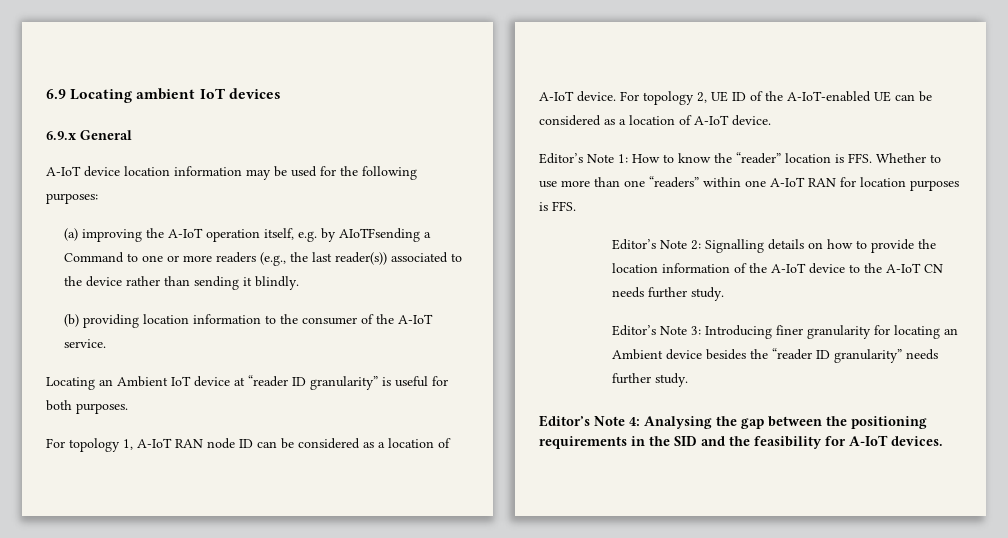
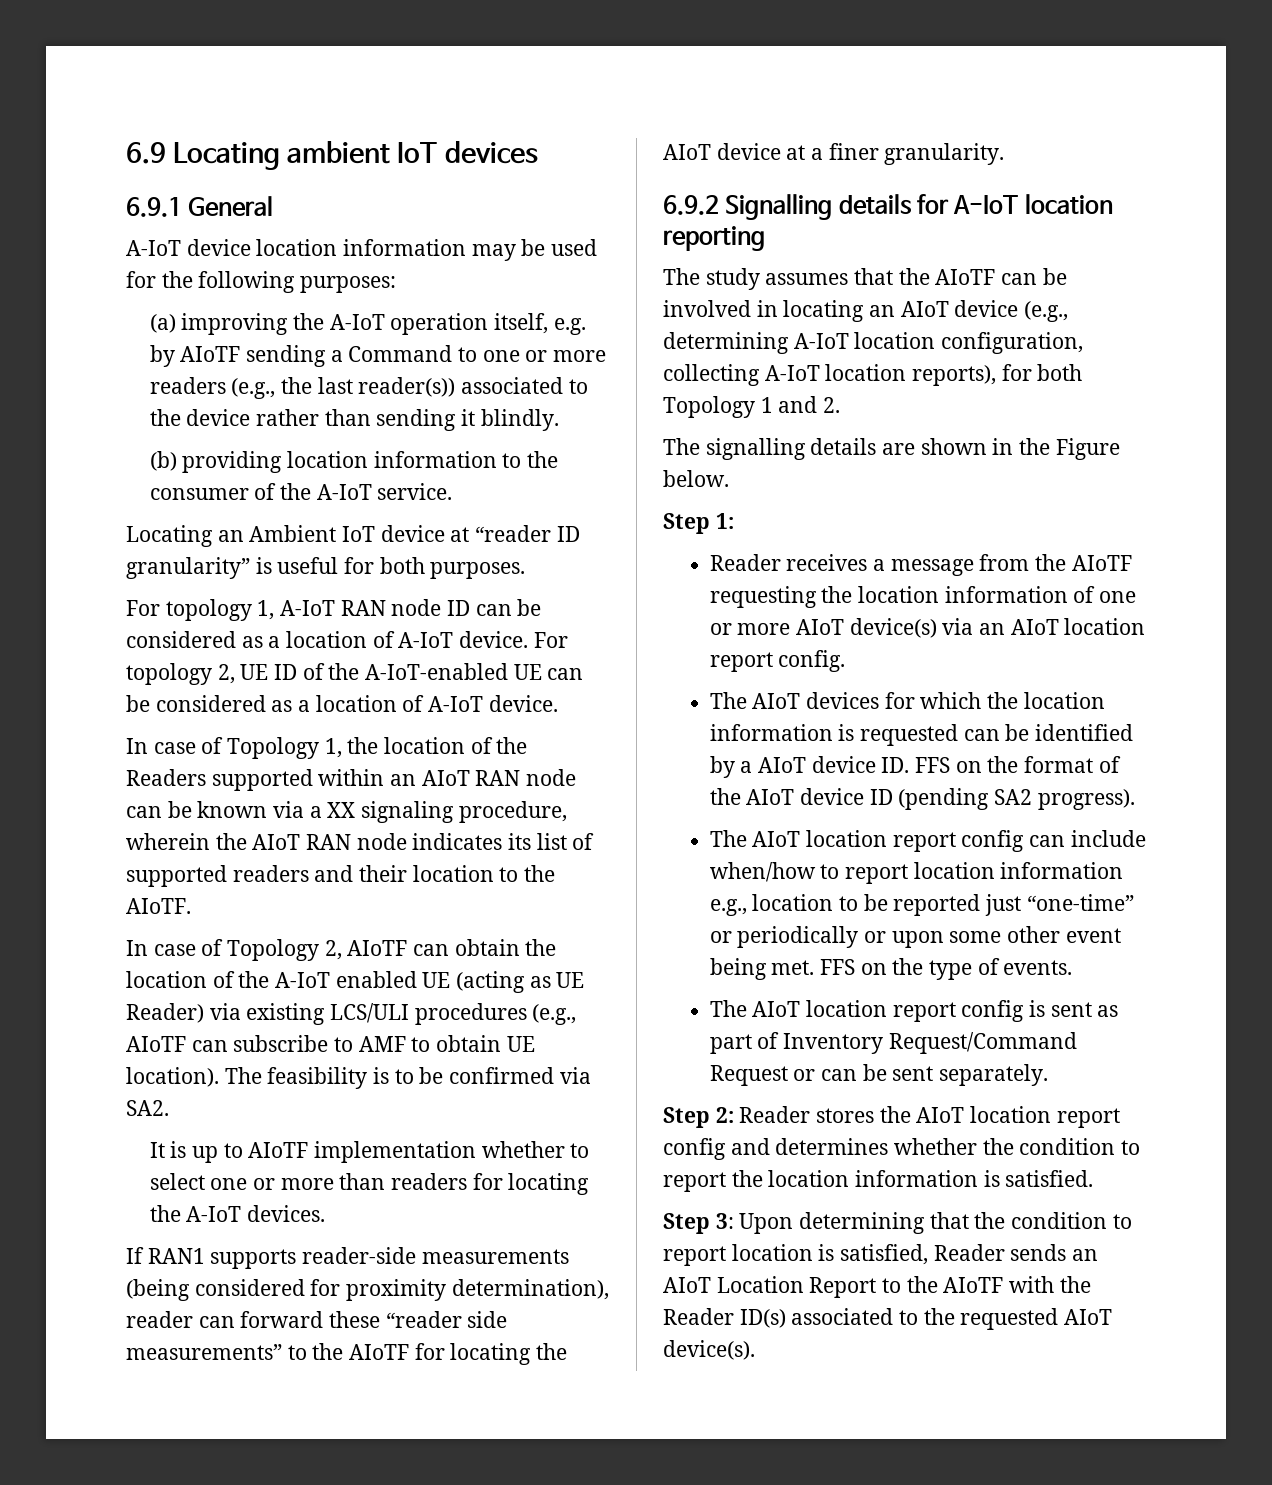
[46,131,76,140] 6.9.x -> [126,197,182,217] 6.9.1
[339,228,421,242] AIoTFsending -> [180,345,326,367] AIoTF sending
[539,152,941,164] [539,176,959,191] [539,201,576,211] [612,239,937,253] [612,263,944,274] [612,287,725,301] [612,325,959,339] [612,348,939,363] [612,373,689,387] [539,415,927,429] [539,435,943,449] Editor’s Note 1: How to know the “reader” location is FFS. Whether to use more than one “readers” within one A-IoT RAN for location purposes is FFS. // Editor’s Note 2: Signalling details on how to provide the location information of the A-IoT device to the A-IoT CN needs further study. // Editor’s Note 3: Introducing finer granularity for locating an Ambient device besides the “reader ID granularity” needs further study. // Editor’s Note 4: Analysing the gap between the positioning requirements in the SID and the feasibility for A-IoT devices. -> [126,737,528,759] [126,769,577,791] [126,801,567,823] [126,833,595,850] [126,865,556,887] [126,898,191,914] [126,939,557,961] [126,971,585,993] [126,1003,577,1025] [126,1035,535,1052] [126,1067,591,1089] [126,1100,169,1116] [149,1141,590,1163] [149,1173,590,1195] [149,1205,325,1222] [126,1247,569,1269] [126,1279,609,1301] [126,1311,508,1328] [126,1343,568,1365] [663,143,1005,165] [663,194,1113,220] [663,226,765,251] [663,268,1067,290] [663,300,1069,322] [663,332,1084,354] [663,364,1083,386] [663,396,841,418] [663,438,1120,460] [663,470,729,487] [663,513,734,534] [709,554,1132,576] [709,586,1136,608] [709,618,1146,638] [709,650,846,672] [709,692,1105,709] [709,724,1133,746] [709,756,1121,778] [709,788,1135,810] [709,830,1146,852] [709,862,1124,884] [709,894,1134,916] [709,926,1121,948] [709,958,1073,980] [709,1000,1119,1022] [709,1032,1077,1054] [709,1064,1048,1086] [663,1106,1120,1128] [663,1138,1141,1160] [663,1170,1094,1192] [663,1212,1132,1234] [663,1244,1099,1266] [663,1276,1091,1298] [663,1308,1113,1330] [663,1340,755,1360] In case of Topology 1, the location of the Readers supported within an AIoT RAN node can be known via a XX signaling procedure, wherein the AIoT RAN node indicates its list of supported readers and their location to the AIoTF. // In case of Topology 2, AIoTF can obtain the location of the A-IoT enabled UE (acting as UE Reader) via existing LCS/ULI procedures (e.g., AIoTF can subscribe to AMF to obtain UE location). The feasibility is to be confirmed via SA2. // It is up to AIoTF implementation whether to select one or more than readers for locating the A-IoT devices. // If RAN1 supports reader-side measurements (being considered for proximity determination), reader can forward these “reader side measurements” to the AIoTF for locating the AIoT device at a finer granularity. // 6.9.2 Signalling details for A-IoT location reporting // The study assumes that the AIoTF can be involved in locating an AIoT device (e.g., determining A-IoT location configuration, collecting A-IoT location reports), for both Topology 1 and 2. // The signalling details are shown in the Figure below. // Step 1: // Reader receives a message from the AIoTF requesting the location information of one or more AIoT device(s) via an AIoT location report config. // The AIoT devices for which the location information is requested can be identified by a AIoT device ID. FFS on the format of the AIoT device ID (pending SA2 progress). // The AIoT location report config can include when/how to report location information e.g., location to be reported just “one-time” or periodically or upon some other event being met. FFS on the type of events. // The AIoT location report config is sent as part of Inventory Request/Command Request or can be sent separately. // Step 2: Reader stores the AIoT location report config and determines whether the condition to report the location information is satisfied. // Step 3: Upon determining that the condition to report location is satisfied, Reader sends an AIoT Location Report to the AIoTF with the Reader ID(s) associated to the requested AIoT device(s).

